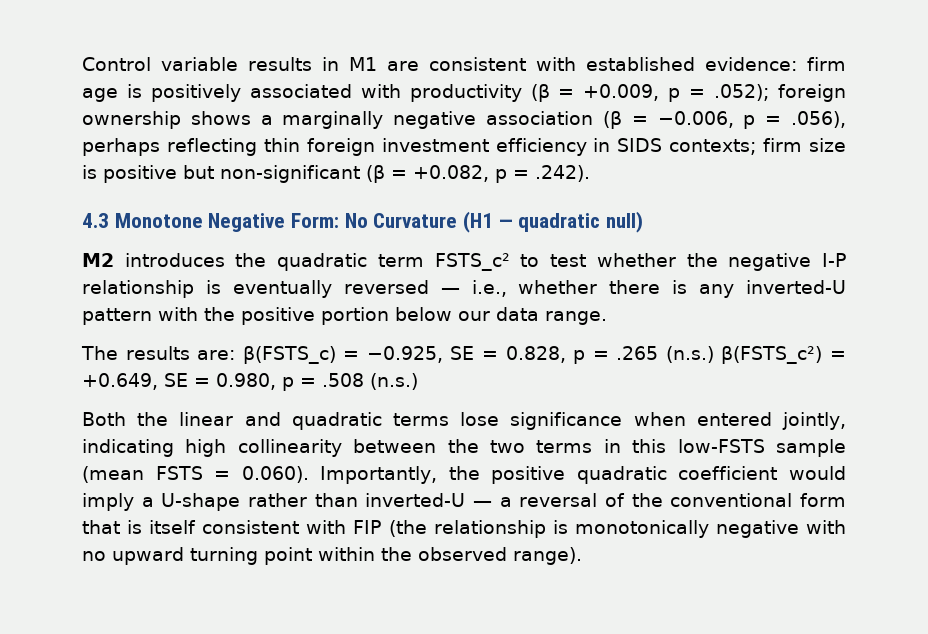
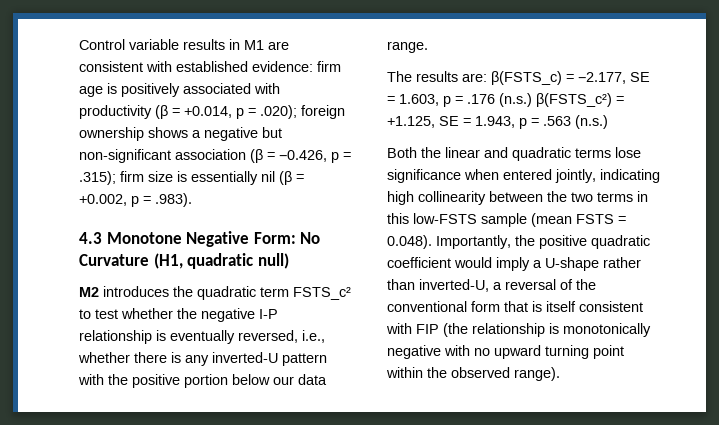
[583,84,770,102] +0.009, p = .052); -> [184,105,297,119] +0.014, p = .020);
[282,111,477,129] marginally negative -> [204,127,282,141] [79,149,171,163] negative but non-significant
[657,111,847,129] [82,138,846,156] [82,165,590,183] −0.006, p = .056), perhaps reflecting thin foreign investment efficiency in SIDS contexts; firm size is positive but non-significant (β = +0.082, p = .242). -> [279,150,351,163] [79,171,304,185] [79,193,192,207] −0.426, p = .315); firm size is essentially nil (β = +0.002, p = .983).
[463,211,513,233] (H1 — -> [153,253,183,269] (H1,
[343,280,460,294] reversed — -> [238,330,298,343] reversed,
[366,346,659,364] −0.925, SE = 0.828, p = .265 -> [578,72,650,84] [387,94,495,107] −2.177, SE = 1.603, p = .176
[82,373,364,391] +0.649, SE = 0.980, p = .508 -> [387,116,571,129] +1.125, SE = 1.943, p = .563
[241,466,309,483] 0.060). -> [387,235,432,249] 0.048).
[365,493,492,507] inverted-U — -> [419,279,489,292] inverted-U,

